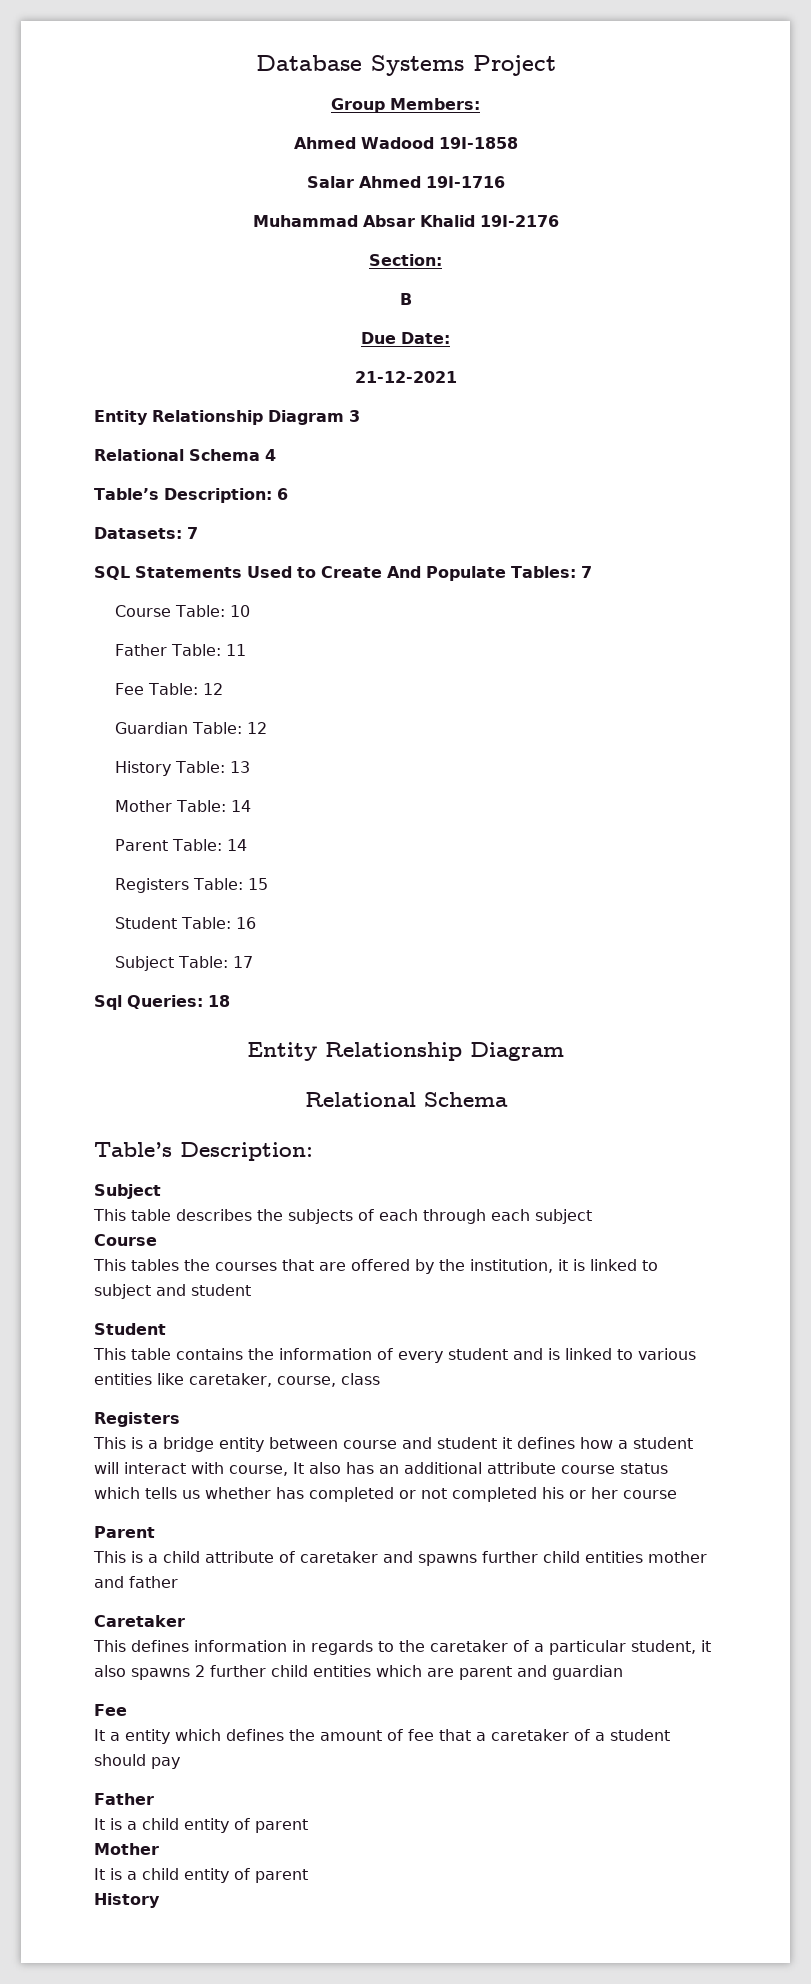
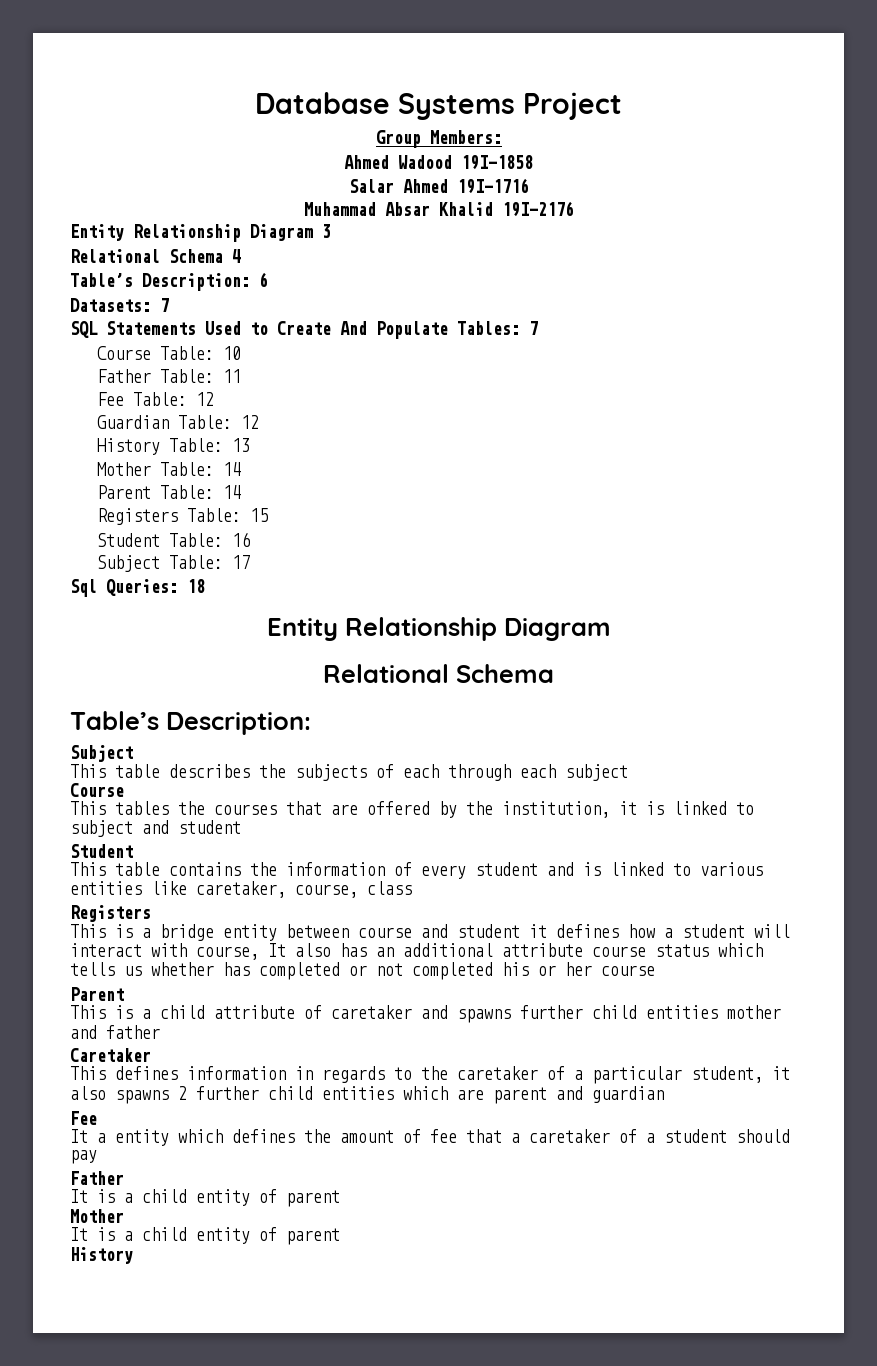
[369,254,442,266] [399,293,412,305] [361,332,450,344] [354,371,457,383] // Section: // B // Due Date: // 21-12-2021 -> (574, 209) none

